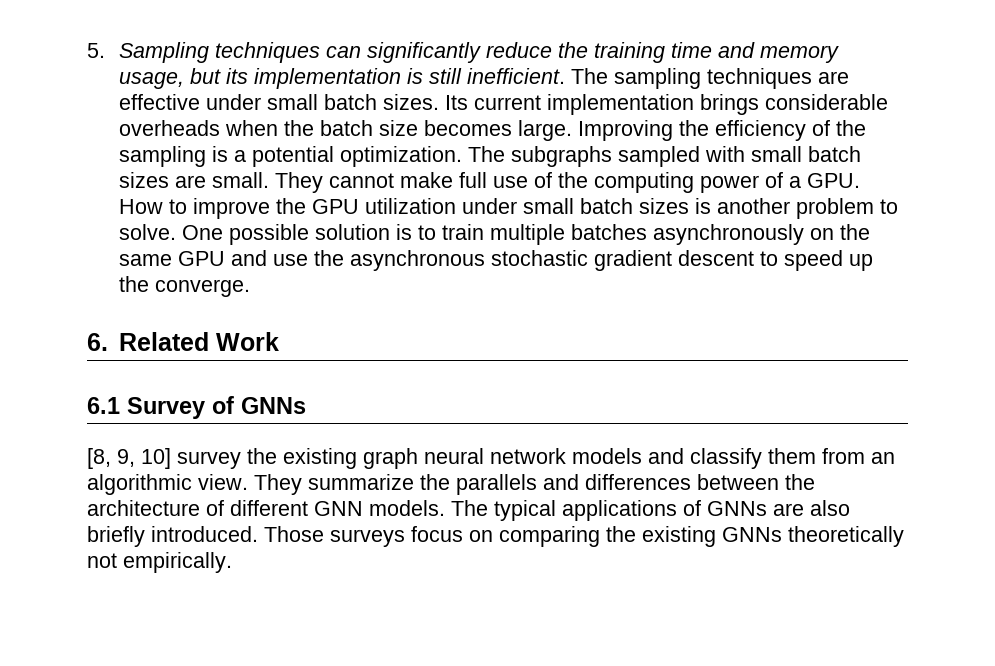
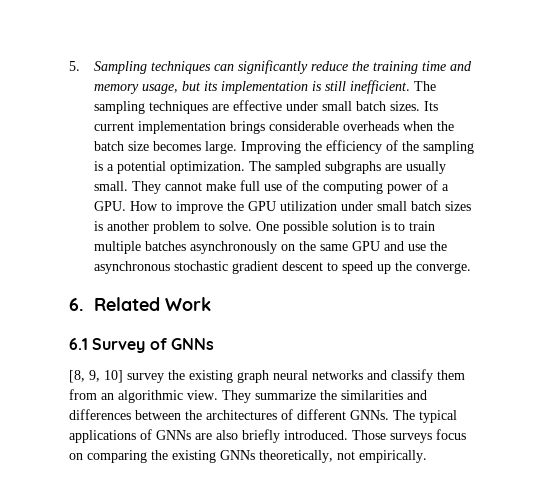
[510,146,861,167] [118,172,206,188] subgraphs sampled with small batch sizes are -> [275,161,447,174] sampled subgraphs are usually
[490,448,642,464] network models -> [312,370,363,380] networks
[456,474,537,495] parallels -> [341,390,403,400] similarities
[87,500,200,516] architecture -> [206,410,277,420] architectures
[314,500,445,516] GNN models. -> [350,410,389,420] GNNs.
[788,526,904,547] theoretically -> [259,450,333,463] theoretically,

